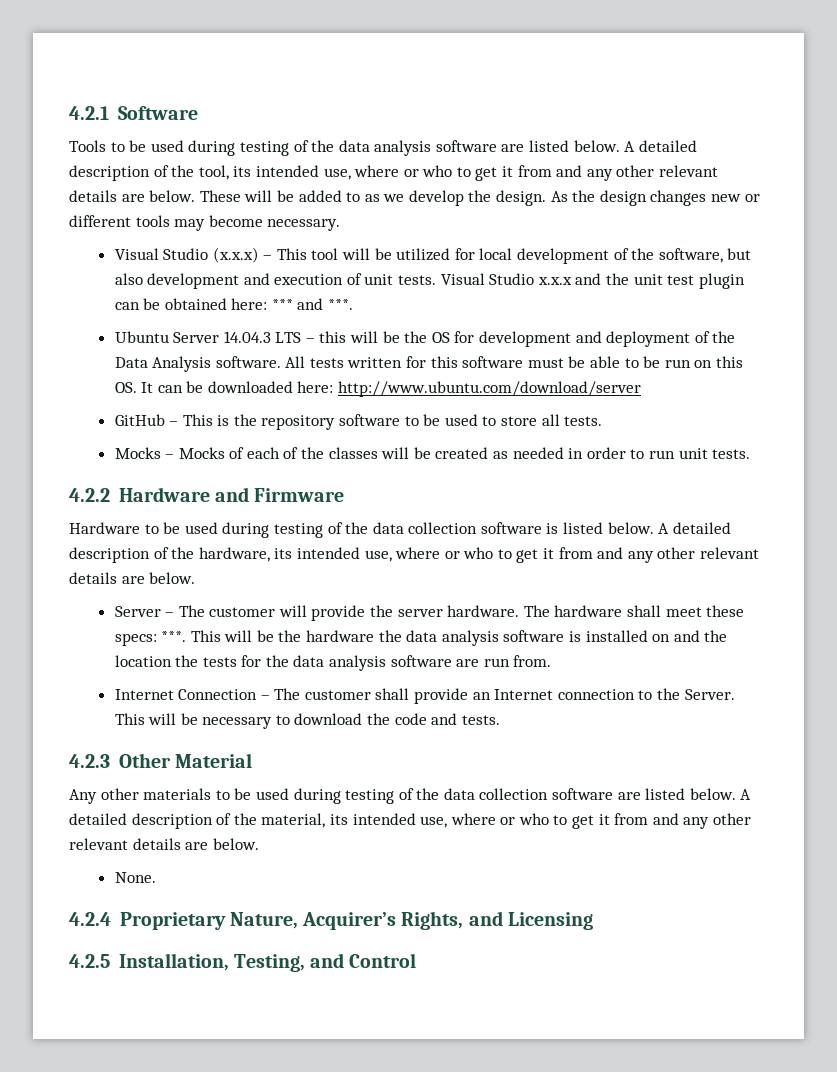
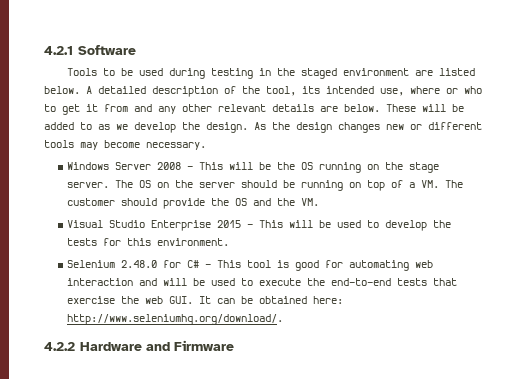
[293,140,497,156] of the data analysis software -> [258,68,409,79] in the staged environment
[114,247,752,264] [114,273,745,289] [114,298,354,310] [114,331,736,347] [114,356,743,372] [114,381,642,397] [114,414,603,430] [114,447,751,459] [69,487,345,502] [69,522,731,538] [69,547,760,563] [69,572,196,584] [114,605,745,621] [114,630,728,646] [114,655,552,671] [114,688,735,704] [114,713,500,729] [69,753,252,768] [69,788,752,804] [69,813,752,829] [69,838,259,850] [114,872,156,883] [69,911,593,930] [69,953,417,972] Visual Studio (x.x.x) – This tool will be utilized for local development of the software, but also development and execution of unit tests. Visual Studio x.x.x and the unit test plugin can be obtained here: *** and ***. // Ubuntu Server 14.04.3 LTS – this will be the OS for development and deployment of the Data Analysis software. All tests written for this software must be able to be run on this OS. It can be downloaded here: http://www.ubuntu.com/download/server // GitHub – This is the repository software to be used to store all tests. // Mocks – Mocks of each of the classes will be created as needed in order to run unit tests. // 4.2.2 Hardware and Firmware // Hardware to be used during testing of the data collection software is listed below. A detailed description of the hardware, its intended use, where or who to get it from and any other relevant details are below. // Server – The customer will provide the server hardware. The hardware shall meet these specs: ***. This will be the hardware the data analysis software is installed on and the location the tests for the data analysis software are run from. // Internet Connection – The customer shall provide an Internet connection to the Server. This will be necessary to download the code and tests. // 4.2.3 Other Material // Any other materials to be used during testing of the data collection software are listed below. A detailed description of the material, its intended use, where or who to get it from and any other relevant details are below. // None. // 4.2.4 Proprietary Nature, Acquirer’s Rights, and Licensing // 4.2.5 Installation, Testing, and Control -> [67,162,440,173] [67,180,464,191] [67,198,320,209] [67,220,452,231] [67,238,230,246] [67,260,434,271] [67,278,458,286] [67,296,344,304] [67,314,284,325] [44,340,235,351] Windows Server 2008 – This will be the OS running on the stage server. The OS on the server should be running on top of a VM. The customer should provide the OS and the VM. // Visual Studio Enterprise 2015 – This will be used to develop the tests for this environment. // Selenium 2.48.0 for C# – This tool is good for automating web interaction and will be used to execute the end-to-end tests that exercise the web GUI. It can be obtained here: http://www.seleniumhq.org/download/. // 4.2.2 Hardware and Firmware

